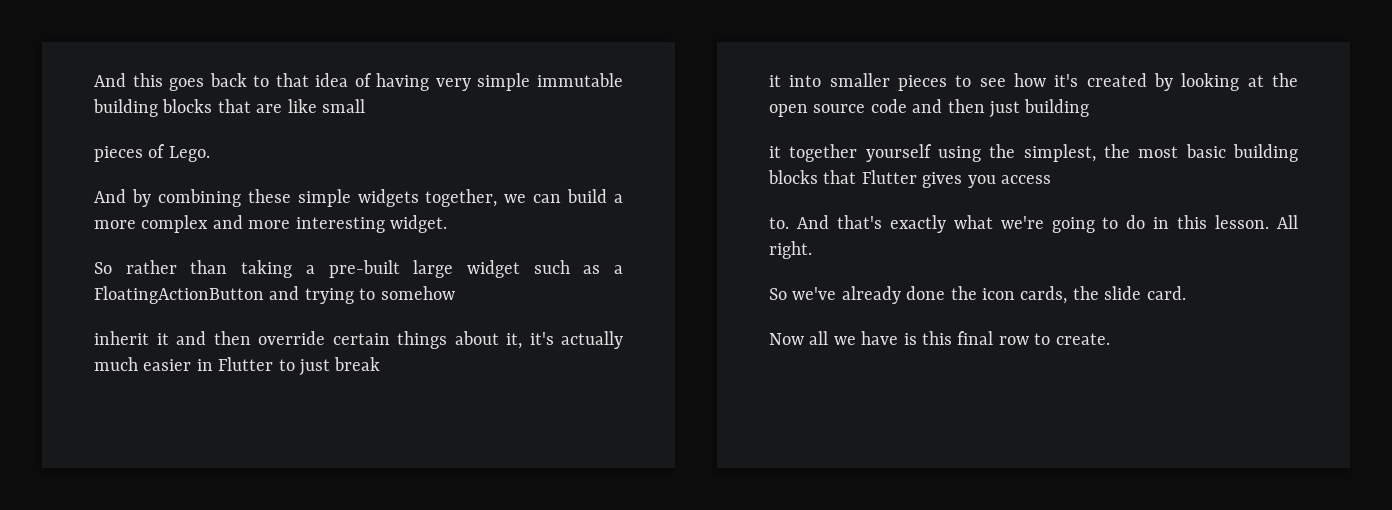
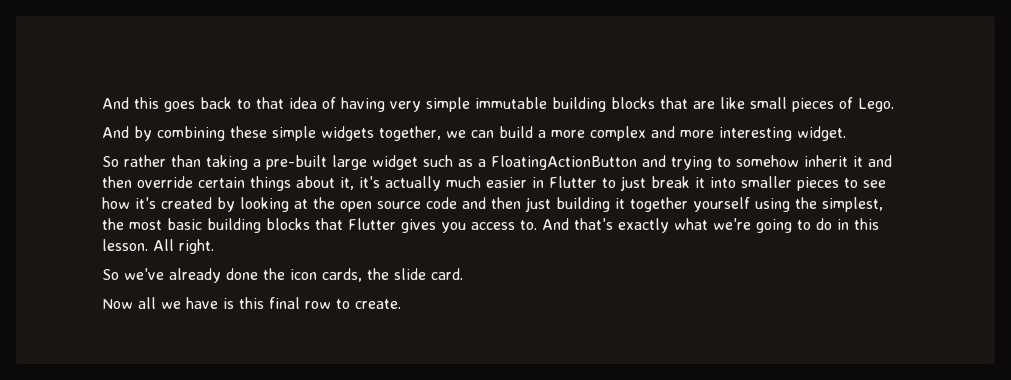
(365, 106) // -> (787, 103) none
(455, 293) // -> (799, 161) none
(381, 364) // -> (690, 182) none
(1090, 108) // -> (610, 204) none
(1051, 179) // -> (515, 226) none

